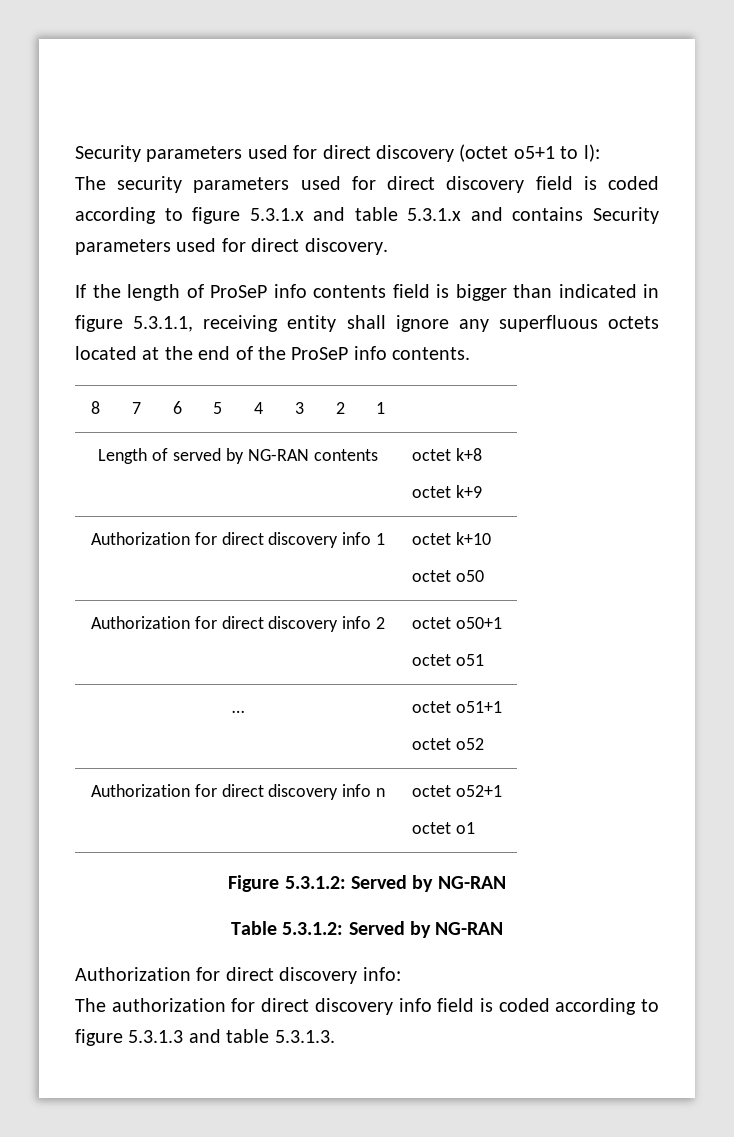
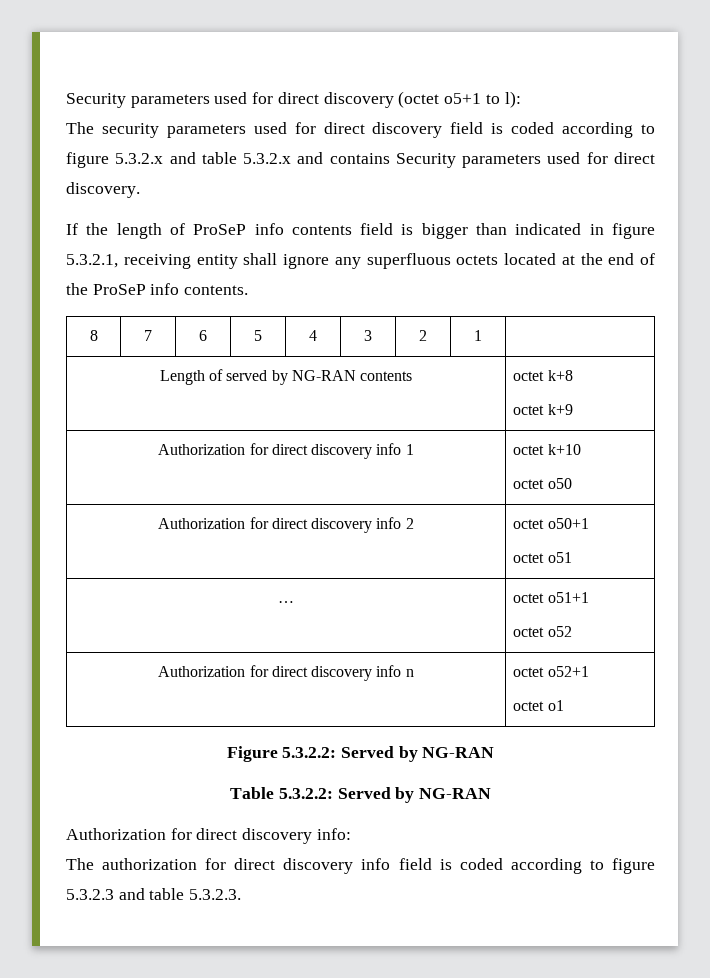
[249,207,462,221] 5.3.1.x and table 5.3.1.x -> [115,152,292,164] 5.3.2.x and table 5.3.2.x
[133,316,194,332] 5.3.1.1, -> [66,254,118,268] 5.3.2.1,
[284,876,346,889] 5.3.1.2: -> [282,747,337,758] 5.3.2.2:
[282,922,344,935] 5.3.1.2: -> [278,788,333,799] 5.3.2.2:
[128,1029,335,1043] 5.3.1.3 and table 5.3.1.3. -> [66,888,242,900] 5.3.2.3 and table 5.3.2.3.

